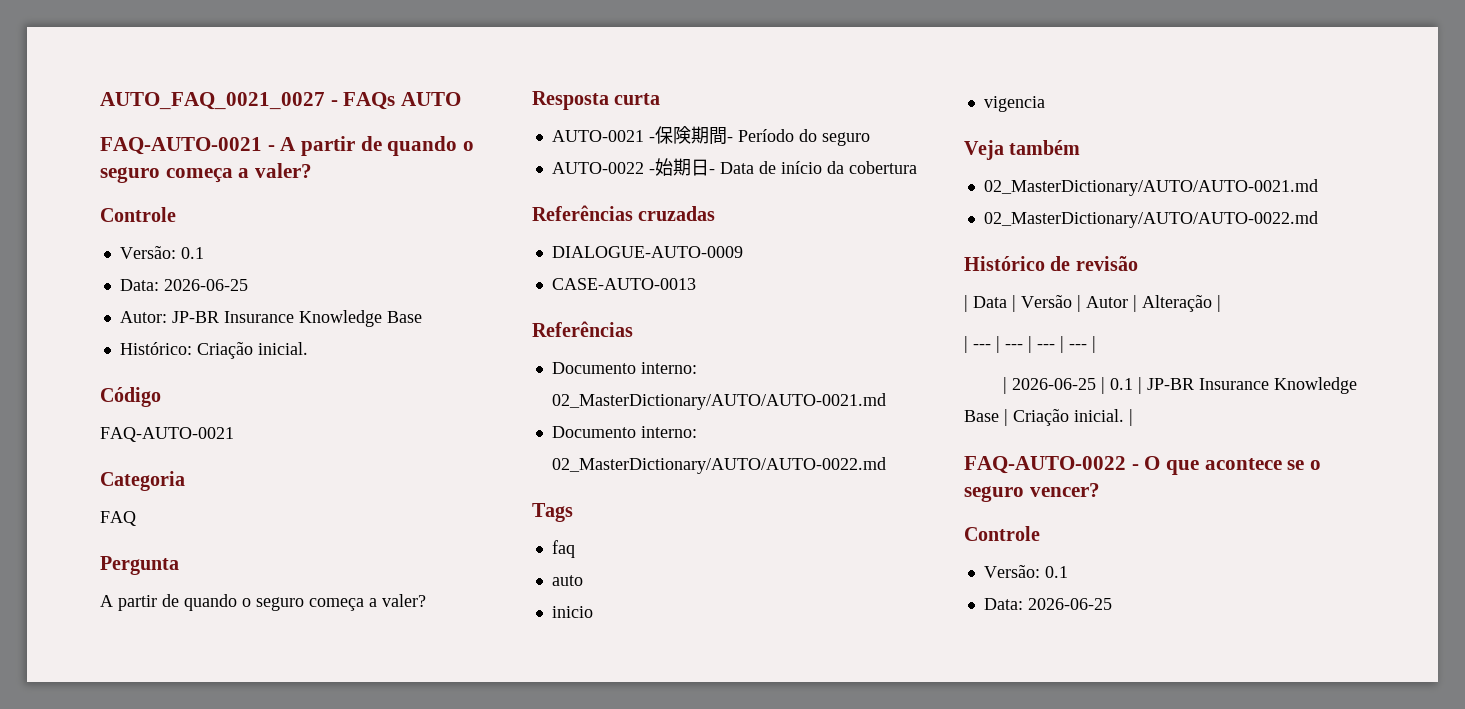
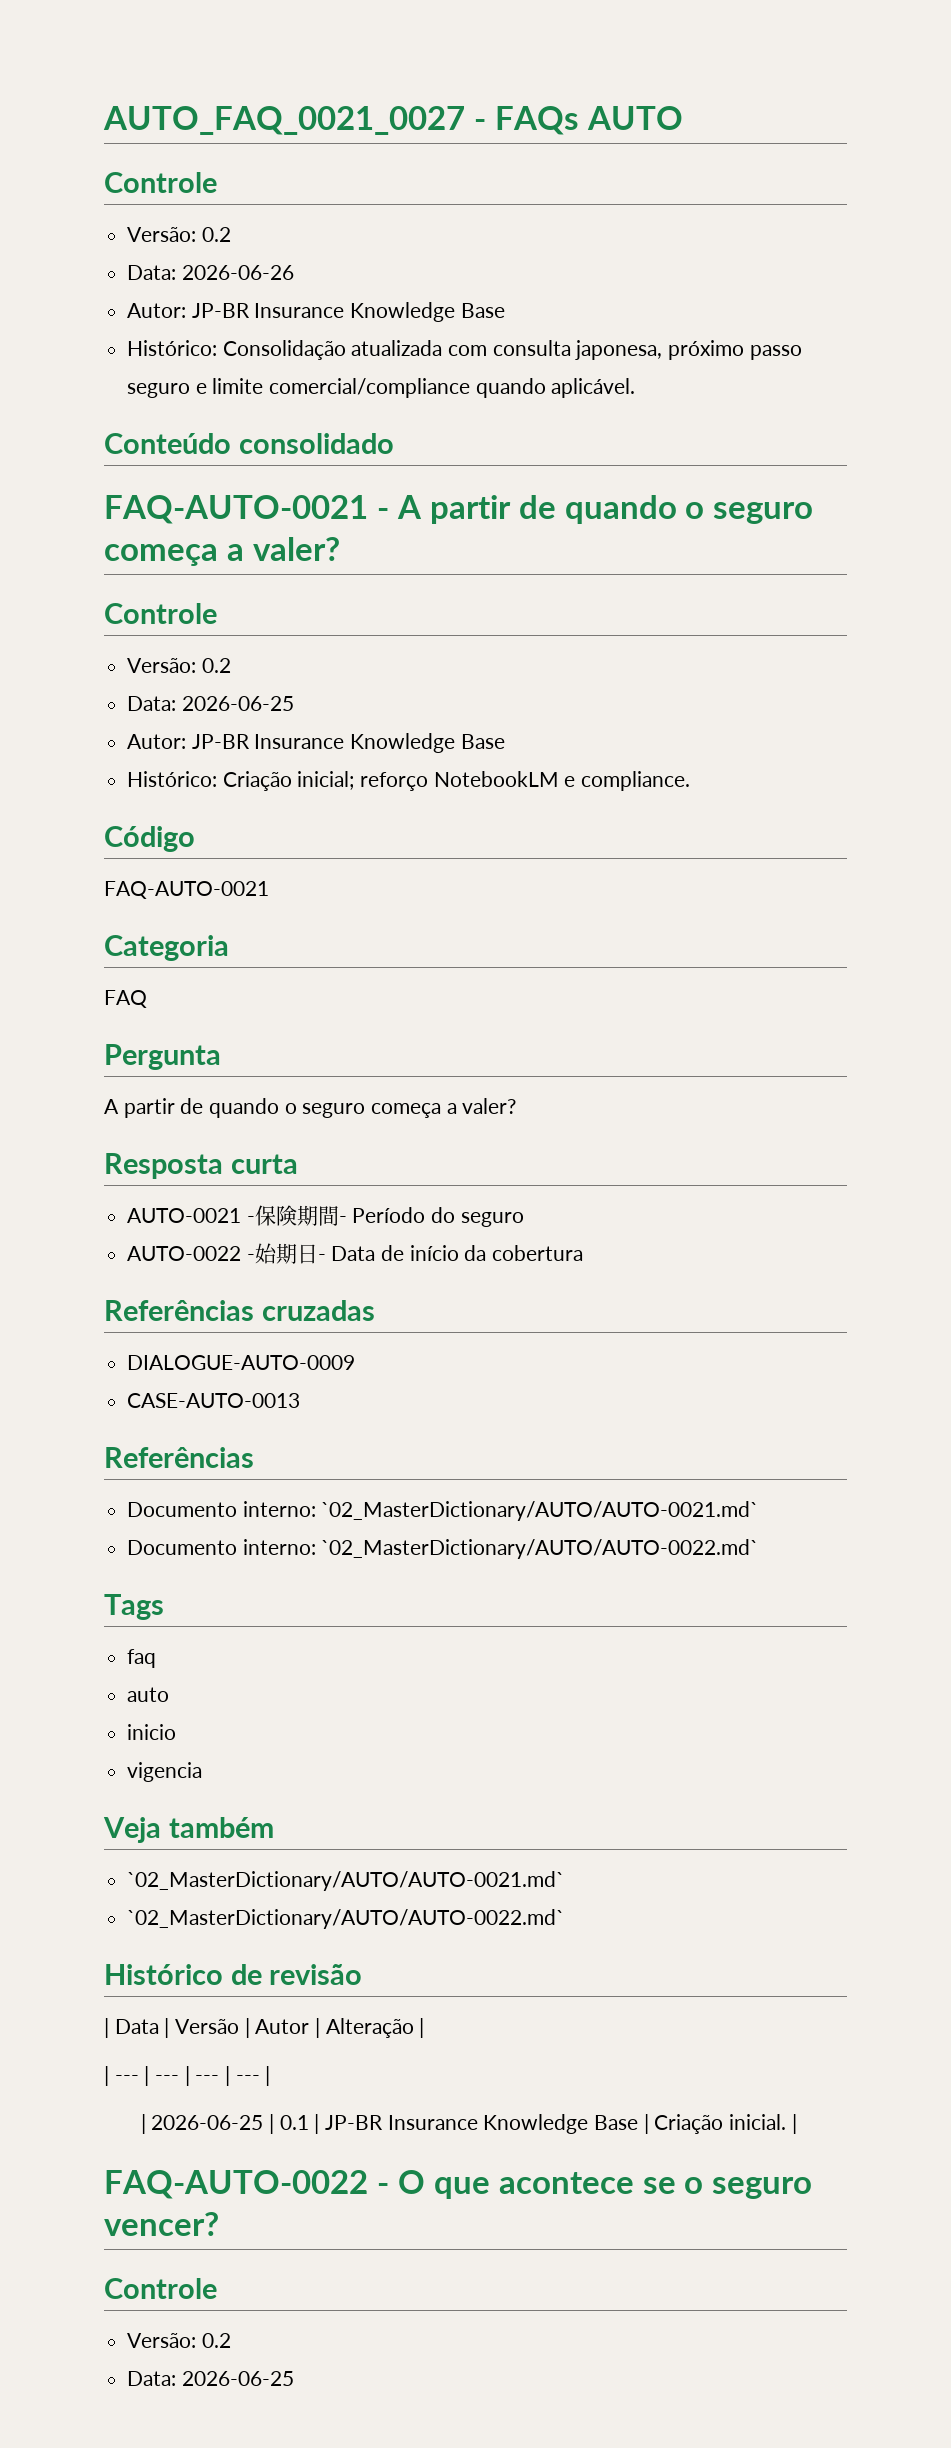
(462, 99) none -> [104,172,217,193] [127,227,231,242] [127,265,294,280] [127,302,505,322] [127,340,802,360] [127,378,636,398] [104,433,394,454] // Controle // Versão: 0.2 // Data: 2026-06-26 // Autor: JP-BR Insurance Knowledge Base // Histórico: Consolidação atualizada com consulta japonesa, próximo passo seguro e limite comercial/compliance quando aplicável. // Conteúdo consolidado
[180,247,204,259] 0.1 -> [201,658,231,673] 0.2
[257,342,308,355] inicial. -> [297,771,691,791] inicial; reforço NotebookLM e compliance.
[551,393,886,410] [551,426,697,438] [551,457,886,474] 02_MasterDictionary/AUTO/AUTO-0021.md // Documento interno: 02_MasterDictionary/AUTO/AUTO-0022.md -> [321,1501,759,1521] [127,1539,759,1559] `02_MasterDictionary/AUTO/AUTO-0021.md` // Documento interno: `02_MasterDictionary/AUTO/AUTO-0022.md`
[983,179,1318,196] [983,211,1318,228] 02_MasterDictionary/AUTO/AUTO-0021.md // 02_MasterDictionary/AUTO/AUTO-0022.md -> [127,1871,565,1891] [127,1909,565,1929] `02_MasterDictionary/AUTO/AUTO-0021.md` // `02_MasterDictionary/AUTO/AUTO-0022.md`
[1044,566,1068,578] 0.1 -> [201,2333,231,2348] 0.2

